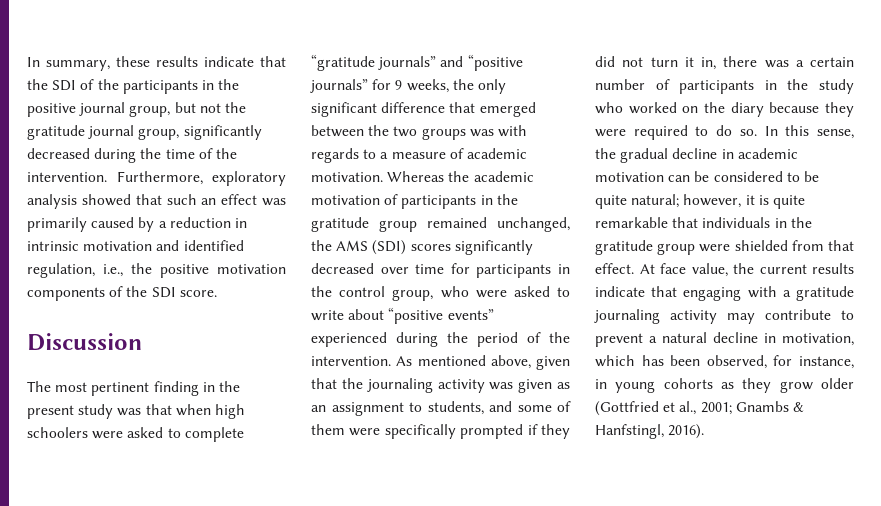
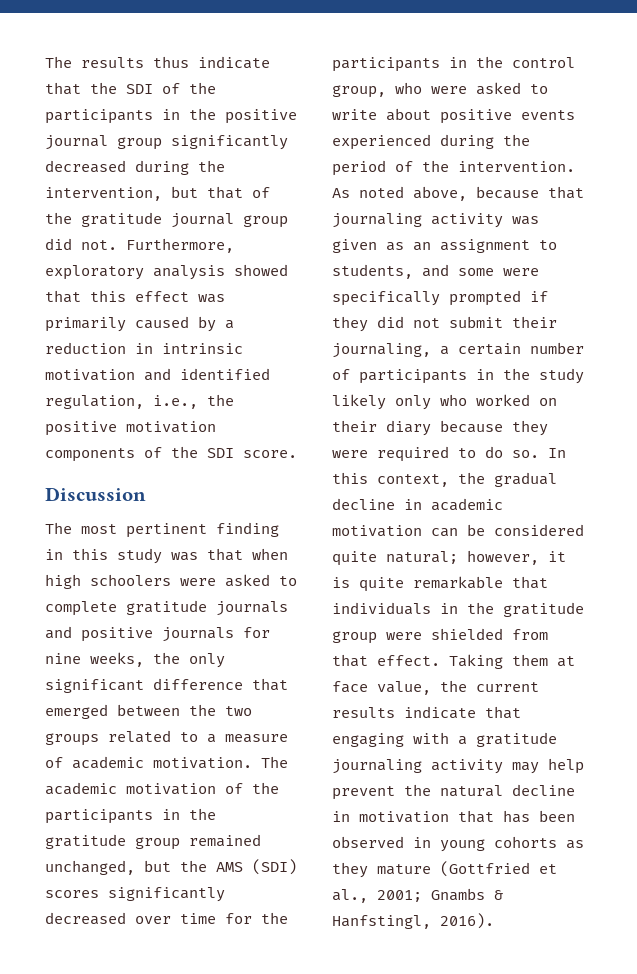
[27,56,198,71] In summary, these results -> [45,56,189,68] The results thus
[129,102,246,117] [27,125,262,140] [27,148,237,163] [27,172,107,182] group, but not the gratitude journal group, significantly decreased during the time of the intervention. -> [117,135,288,150] [45,160,225,175] [45,186,270,201] [45,212,288,228] [45,238,117,250] group significantly decreased during the intervention, but that of the gratitude journal group did not.
[166,194,217,205] such an -> [90,290,126,302] this
[218,381,240,392] [27,405,74,419] the present -> [72,548,108,560] this
[311,54,523,71] [310,79,403,93] “gratitude journals” and “positive journals” for 9 -> [126,600,288,616] [45,626,270,642] [45,653,81,664] gratitude journals and positive journals for nine
[469,125,527,137] [311,148,359,163] was with regards -> [108,730,171,743] related
[387,171,470,182] Whereas the -> [261,756,288,768] The
(399, 199) none -> [252,782,279,794] the
(570, 224) none -> [144,860,171,872] but
(470, 268) none -> [261,912,288,924] the
[388,307,494,324] “positive events” -> [440,109,575,124] positive events
[417,355,570,370] [311,378,363,389] mentioned above, given that the -> [359,186,584,201] noted above, because that
[557,401,571,412] [311,424,345,435] of them -> (494, 272) none
[650,56,789,70] turn it in, there was -> [449,316,557,328] [332,343,431,358] submit their journaling,
(854, 86) none -> [332,394,431,410] likely only
[704,102,725,113] the -> [332,420,377,432] their
[817,129,854,139] sense, -> [377,474,449,487] context,
[786,171,819,182] to be -> (584, 530) none
[639,264,655,274] At -> [449,654,575,669] Taking them at
[765,309,854,320] [595,332,854,347] [595,355,854,369] contribute to prevent a natural decline in motivation, which has been observed, for instance, -> [548,758,584,774] [332,784,575,800] [332,810,575,823] [332,836,404,848] help prevent the natural decline in motivation that has been observed
[779,378,854,393] grow older -> [377,864,431,875] mature

